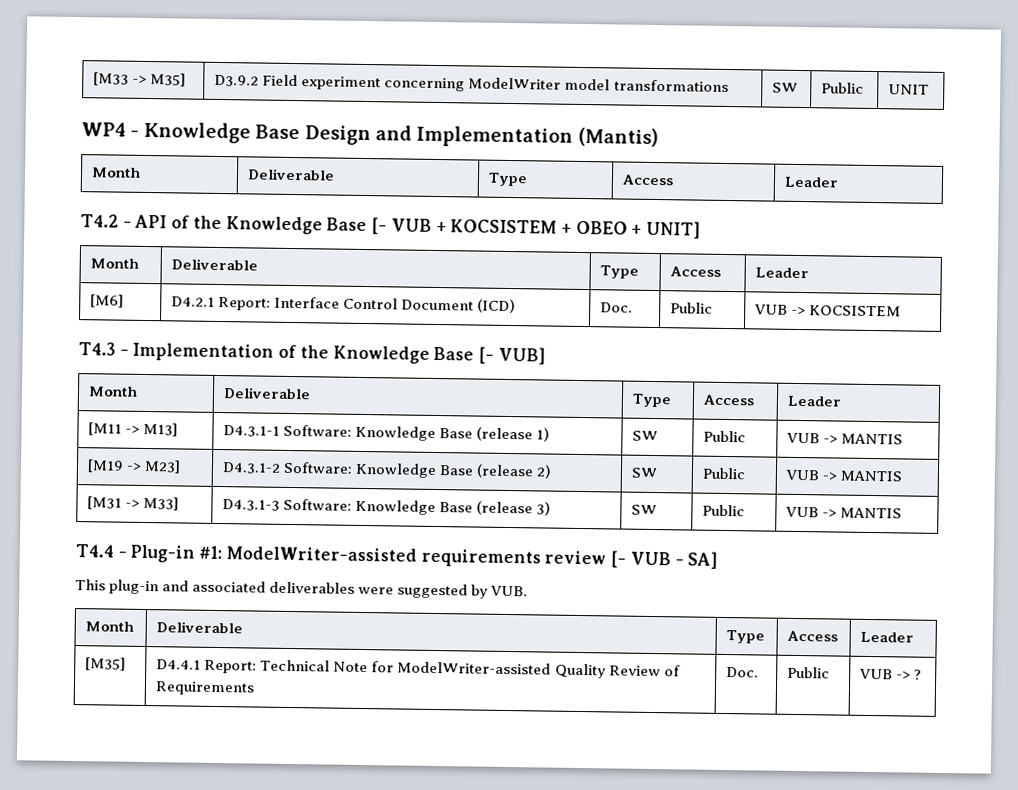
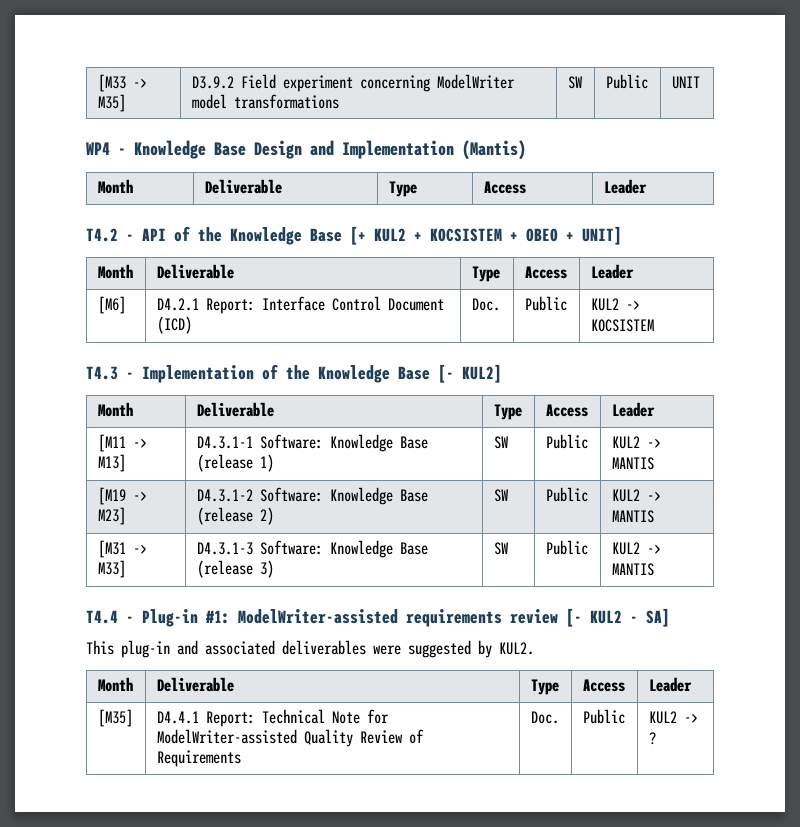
[371,217,432,235] [- VUB -> [350,226,406,245] [+ KUL2
[754,304,789,315] VUB -> [590,298,619,311] KUL2
[497,346,546,365] VUB] -> [462,364,502,383] KUL2]
[786,432,821,444] VUB -> [611,436,640,449] KUL2
[785,469,820,481] VUB -> [611,489,640,502] KUL2
[785,506,820,518] VUB -> [611,542,640,555] KUL2
[629,551,671,566] VUB -> [590,610,622,624] KUL2
[490,585,529,597] VUB. -> [499,642,534,655] KUL2.
[859,668,894,680] VUB -> [648,711,677,724] KUL2

